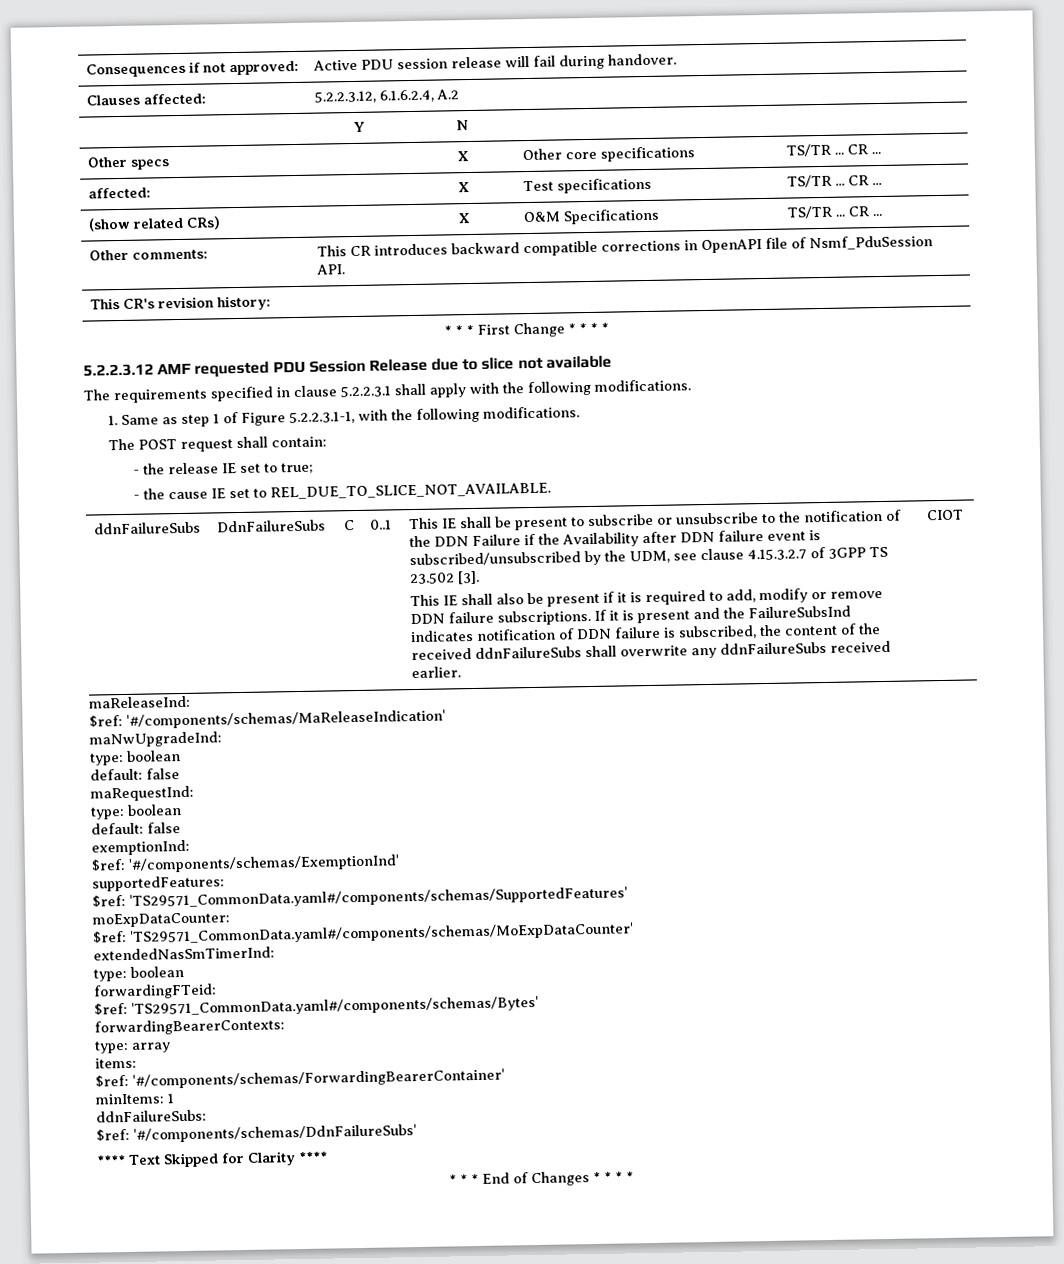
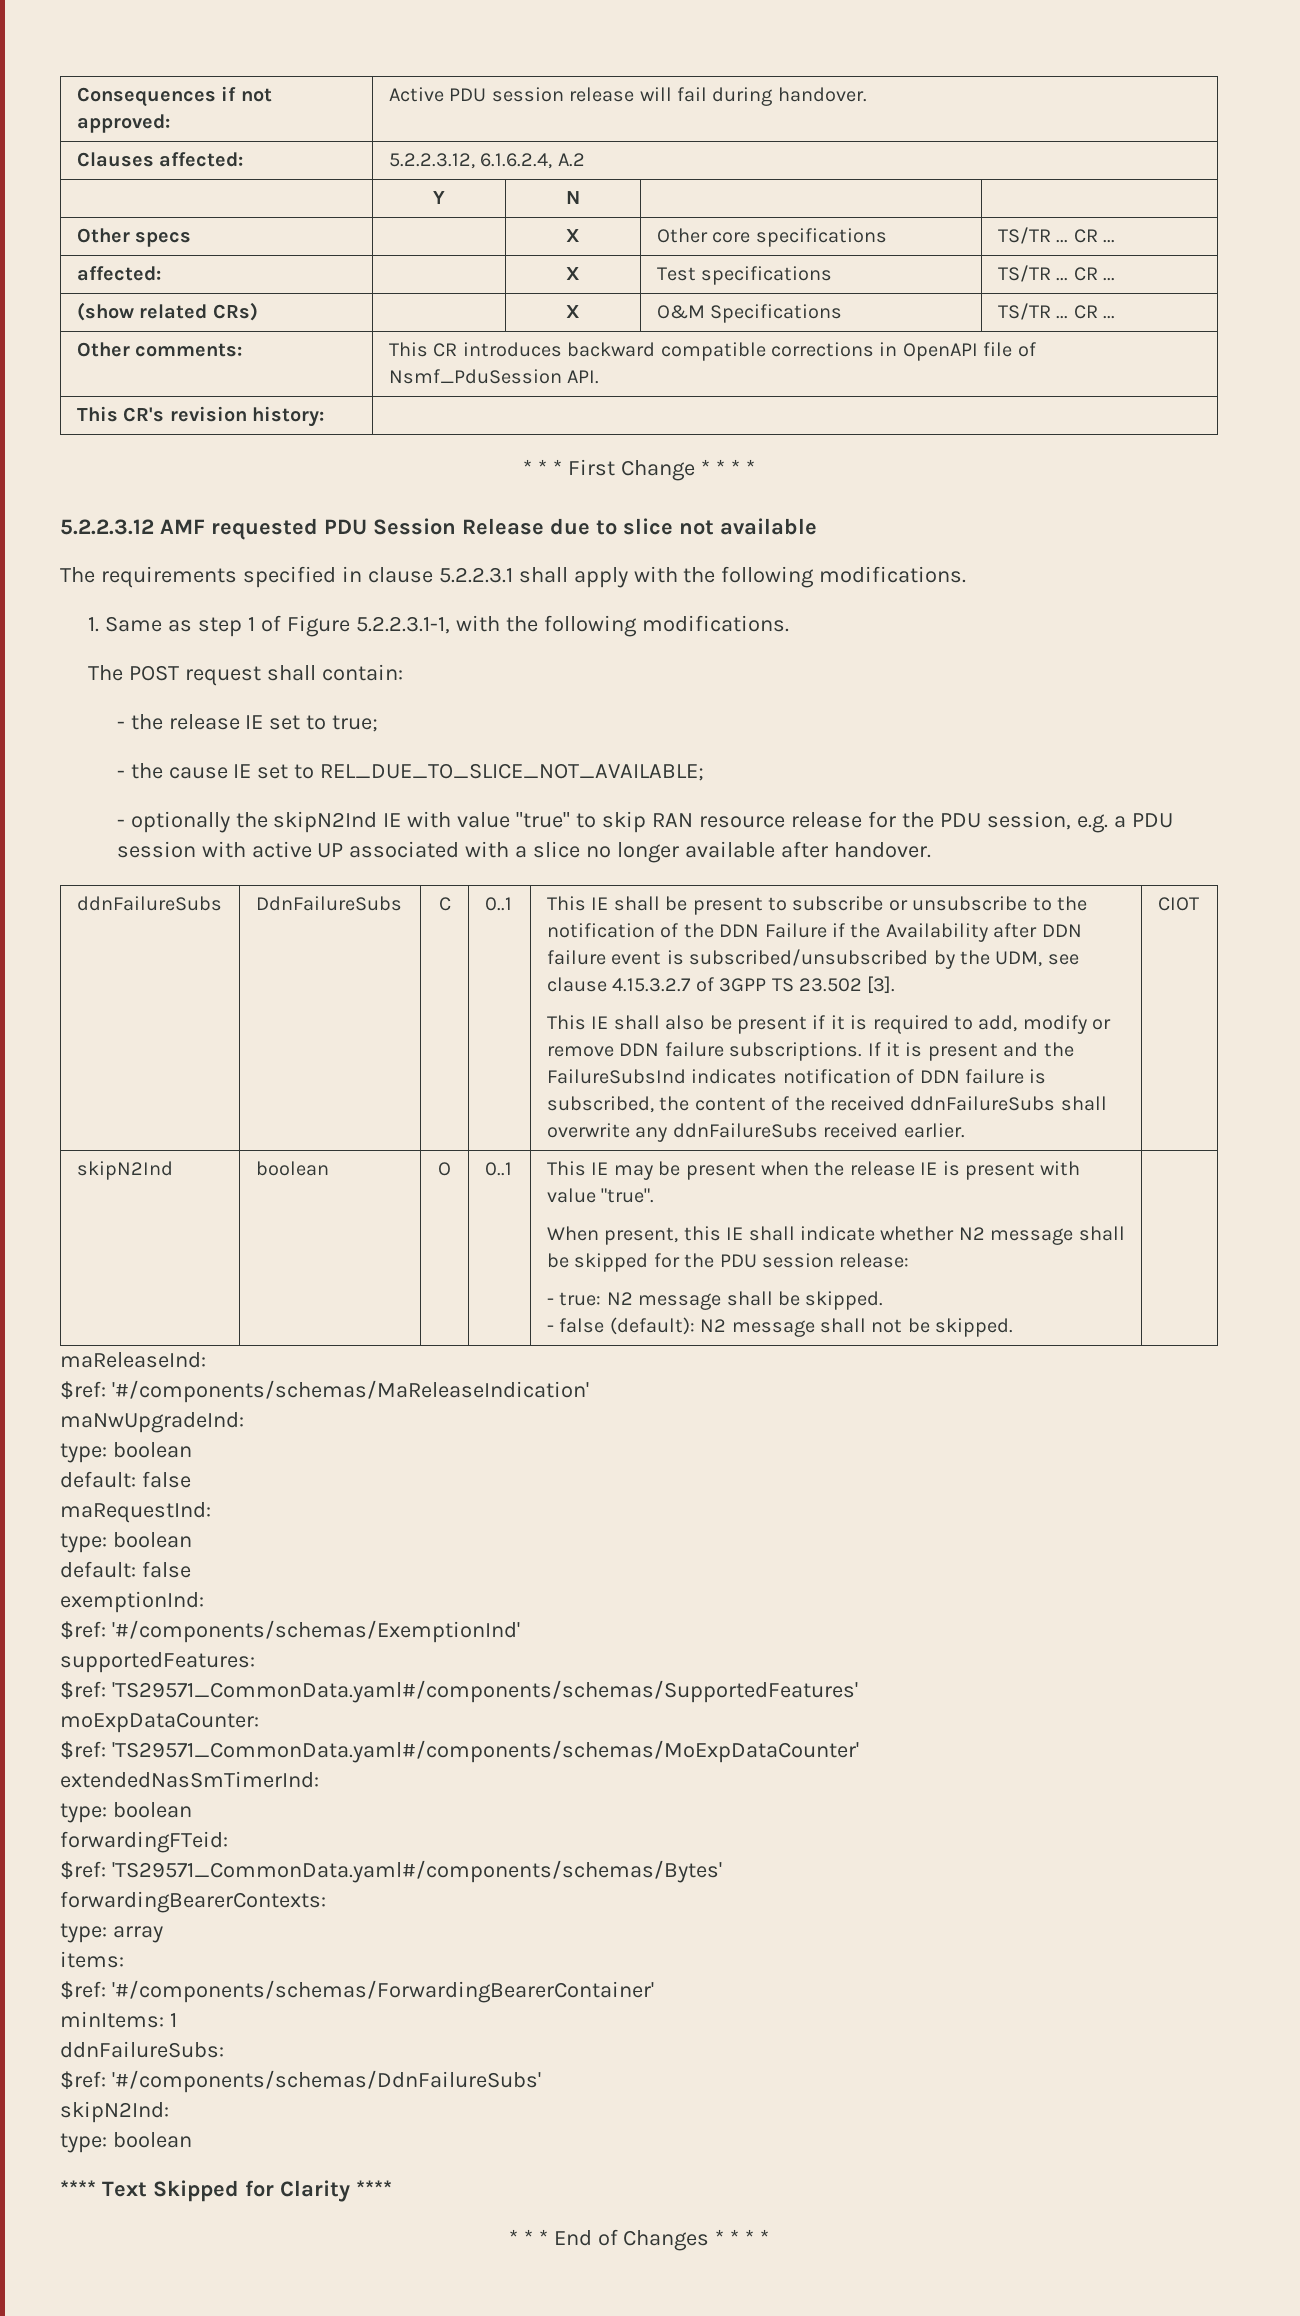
[269,482,551,500] REL_DUE_TO_SLICE_NOT_AVAILABLE. -> [320,763,705,781] [116,811,1173,833] [116,841,931,863] REL_DUE_TO_SLICE_NOT_AVAILABLE; // - optionally the skipN2Ind IE with value "true" to skip RAN resource release for the PDU session, e.g. a PDU session with active UP associated with a slice no longer available after handover.
(965, 515) none -> [76,1161,173,1180] [255,1161,329,1176] [438,1162,451,1176] [484,1162,512,1176] [546,1161,1081,1180] [546,1188,655,1203] [546,1226,1125,1245] [546,1253,910,1272] [546,1291,884,1310] [546,1317,1014,1337] // skipN2Ind | boolean | O | 0..1 | This IE may be present when the release IE is present with value "true". // When present, this IE shall indicate whether N2 message shall be skipped for the PDU session release: // - true: N2 message shall be skipped. // - false (default): N2 message shall not be skipped. |
(417, 1133) none -> [60,2101,169,2123] [60,2132,192,2153] // skipN2Ind: // type: boolean

